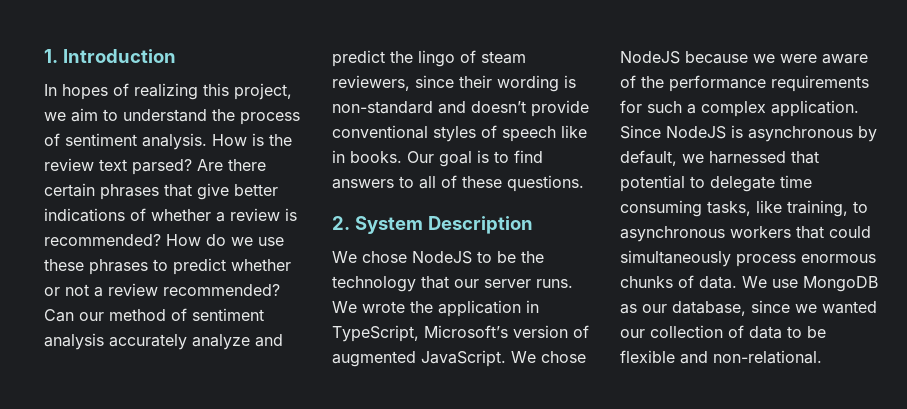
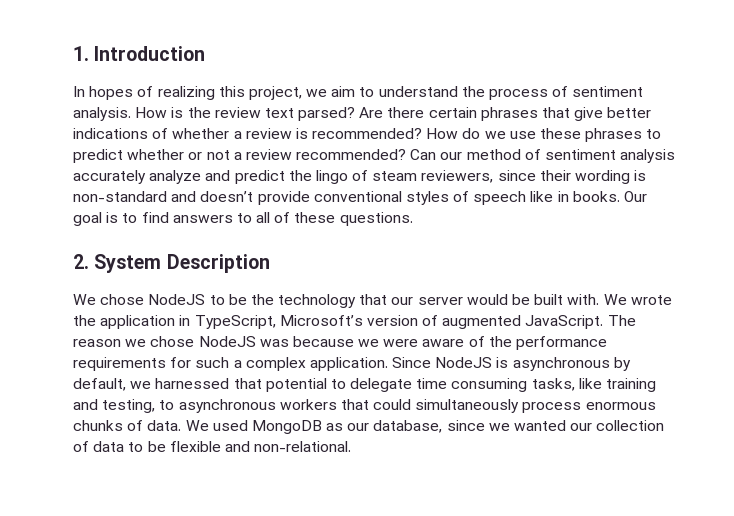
[536,279,573,288] runs. -> [466,294,600,305] would be built with.
[511,351,586,363] [620,51,680,64] We chose NodeJS -> [607,315,636,326] [73,336,289,347] The reason we chose NodeJS was
[787,200,848,217] training, -> [606,378,657,392] [73,399,156,413] training and testing,
[772,279,798,288] use -> [212,420,248,431] used

